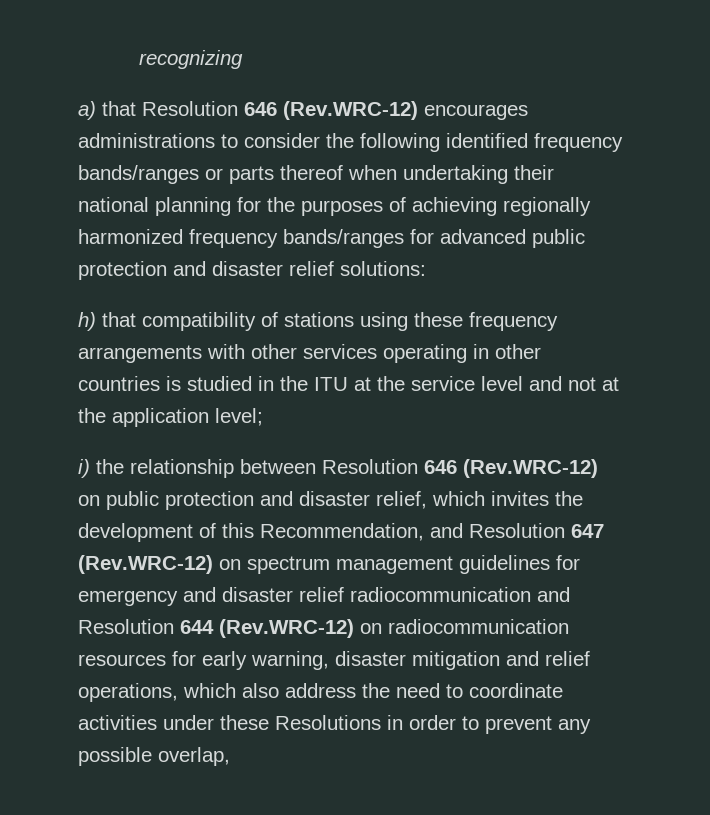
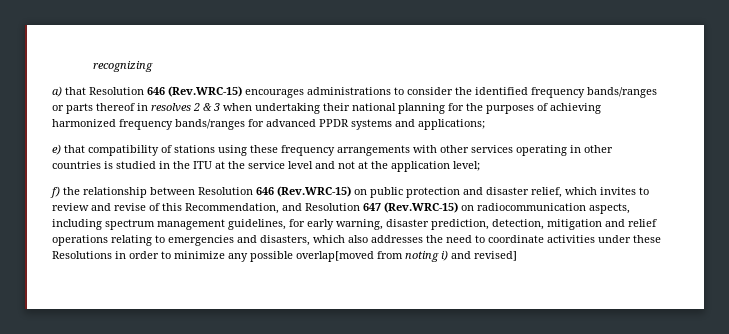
[283,101,418,120] (Rev.WRC-12) -> [168,86,242,97] (Rev.WRC-15)
[360,133,440,152] following -> (472, 91) none
(343, 172) none -> [137,103,220,112] in resolves 2 & 3
[503,197,591,216] regionally -> (601, 108) none
[532,229,585,248] [78,261,426,280] [78,312,96,331] public protection and disaster relief solutions: // h) -> [319,119,485,130] [52,144,61,155] PPDR systems and applications; // e)
[78,459,90,478] i) -> [50,186,60,198] f)
[463,459,598,478] (Rev.WRC-12) -> [277,186,351,197] (Rev.WRC-15)
[555,491,583,506] [78,523,193,542] the development -> [639,187,649,195] [52,203,146,211] to review and revise
[78,555,580,574] [78,587,570,606] [78,619,569,638] [78,654,166,666] (Rev.WRC-12) on spectrum management guidelines for emergency and disaster relief radiocommunication and Resolution 644 (Rev.WRC-12) on radiocommunication resources -> [384,202,630,214] [52,219,286,230] (Rev.WRC-15) on radiocommunication aspects, including spectrum management guidelines,
(406, 658) none -> [431,219,544,230] prediction, detection,
[78,683,178,702] operations, -> [52,235,310,246] operations relating to emergencies and disasters,
[285,683,356,698] address -> [371,235,423,243] addresses
[485,716,552,734] prevent -> [174,251,225,259] minimize
[158,747,230,766] overlap, -> [296,250,517,262] overlap[moved from noting i) and revised]

